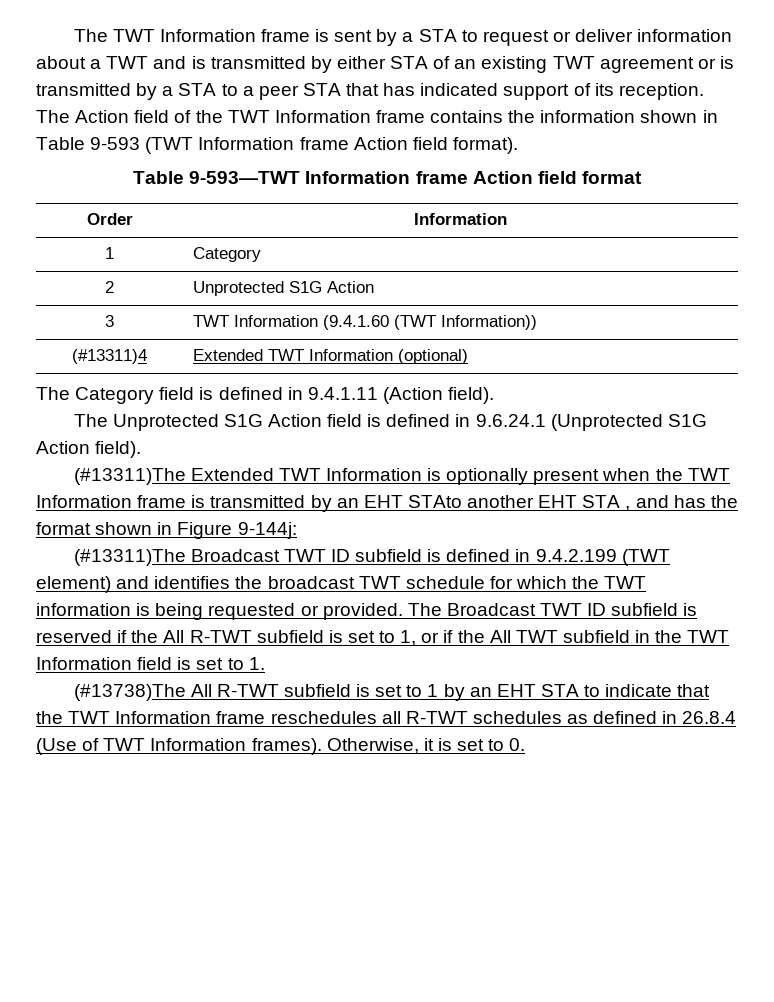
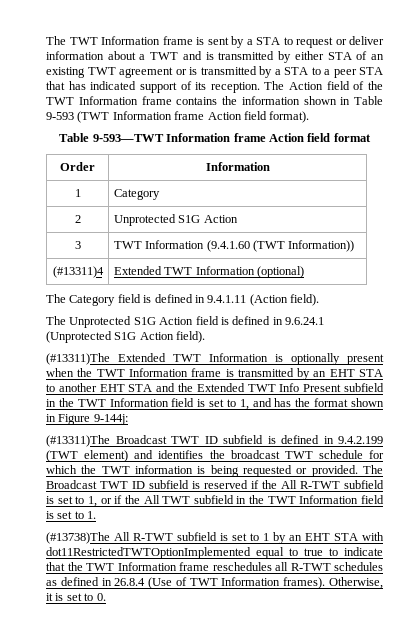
[407,495,462,508] STAto -> [359,369,384,377] [46,384,55,392] STA to
[625,506,631,511] , -> [156,383,385,392] [46,398,249,410] and the Extended TWT Info Present subfield in the TWT Information field is set to 1,
(579, 690) none -> [362,532,384,541] [46,547,323,559] with dot11RestrictedTWTOptionImplemented equal to true

